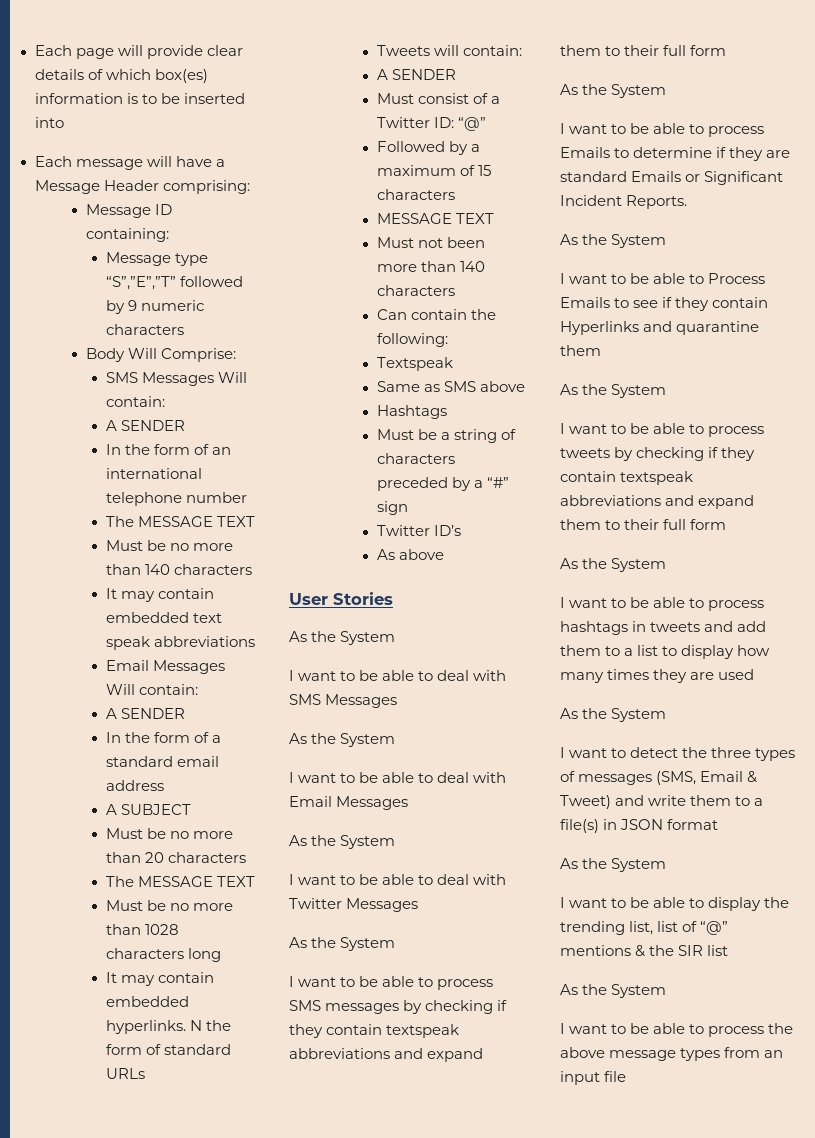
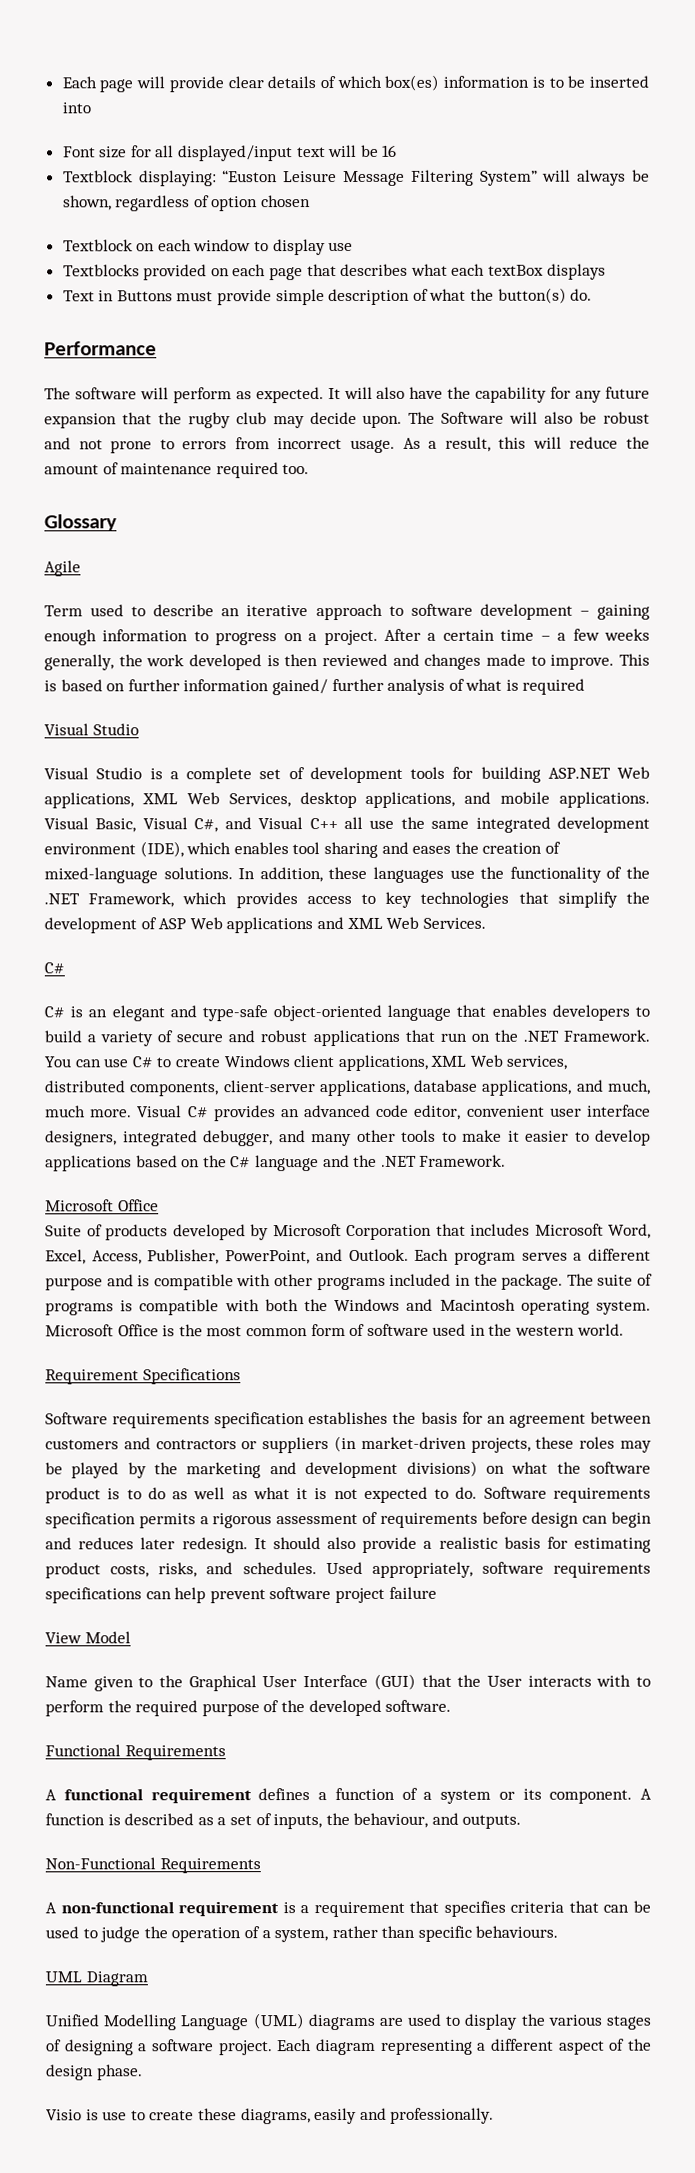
[34,156,225,170] [34,180,250,194] [85,204,172,218] [85,228,169,242] [105,252,208,266] [105,276,243,290] [105,300,204,314] [105,324,184,335] [85,348,236,362] [105,372,247,386] [105,396,165,407] [105,420,185,431] [105,444,231,455] [105,468,202,479] [105,492,247,506] [105,516,255,527] [105,540,233,551] [105,564,252,575] [105,588,214,602] [105,612,222,623] [105,636,255,650] [105,660,225,674] [105,684,198,695] [105,708,185,719] [105,732,221,743] [105,756,219,767] [105,780,164,791] [105,804,191,815] [105,828,233,839] [105,852,246,863] [105,876,255,887] [105,900,233,911] [105,924,179,935] [105,948,221,962] [105,972,214,986] [105,996,189,1007] [105,1020,231,1034] [105,1044,231,1055] [105,1068,145,1079] [376,45,522,56] [376,69,456,80] [376,93,500,104] [376,117,486,131] [376,141,480,155] [376,165,491,176] [376,189,455,200] [376,213,494,224] [376,237,485,248] [376,261,485,272] [376,285,455,296] [376,309,496,320] [376,333,448,347] [376,357,453,371] [376,381,525,392] [376,405,447,419] [376,429,516,443] [376,453,455,464] [376,477,509,491] [376,501,408,515] [376,525,461,536] [376,549,444,560] [289,592,393,605] [289,631,396,645] [289,670,507,681] [289,694,398,708] [289,733,396,747] [289,772,507,783] [289,796,409,810] [289,835,396,849] [289,874,507,885] [289,898,419,912] [289,937,396,951] [289,976,494,990] [289,1000,508,1014] [289,1024,460,1038] [289,1048,484,1062] [560,45,727,56] [560,84,667,98] [560,123,765,137] [560,147,791,161] [560,171,784,185] [560,195,688,209] [560,234,667,248] [560,273,766,284] [560,297,769,311] [560,321,760,335] [560,345,601,356] [560,384,667,398] [560,423,765,437] [560,447,756,461] [560,471,694,485] [560,495,755,509] [560,519,727,530] [560,558,667,572] [560,597,765,611] [560,621,767,635] [560,645,771,659] [560,669,755,683] [560,708,667,722] [560,747,796,761] [560,771,758,785] [560,795,764,809] [560,819,719,833] [560,858,667,872] [560,897,790,911] [560,921,729,935] [560,945,729,957] [560,984,667,998] [560,1023,794,1037] [560,1047,784,1061] [560,1071,627,1085] Each message will have a Message Header comprising: // Message ID containing: // Message type “S”,”E”,”T” followed by 9 numeric characters // Body Will Comprise: // SMS Messages Will contain: // A SENDER // In the form of an international telephone number // The MESSAGE TEXT // Must be no more than 140 characters // It may contain embedded text speak abbreviations // Email Messages Will contain: // A SENDER // In the form of a standard email address // A SUBJECT // Must be no more than 20 characters // The MESSAGE TEXT // Must be no more than 1028 characters long // It may contain embedded hyperlinks. N the form of standard URLs // Tweets will contain: // A SENDER // Must consist of a Twitter ID: “@” // Followed by a maximum of 15 characters // MESSAGE TEXT // Must not been more than 140 characters // Can contain the following: // Textspeak // Same as SMS above // Hashtags // Must be a string of characters preceded by a “#” sign // Twitter ID’s // As above // User Stories // As the System // I want to be able to deal with SMS Messages // As the System // I want to be able to deal with Email Messages // As the System // I want to be able to deal with Twitter Messages // As the System // I want to be able to process SMS messages by checking if they contain textspeak abbreviations and expand them to their full form // As the System // I want to be able to process Emails to determine if they are standard Emails or Significant Incident Reports. // As the System // I want to be able to Process Emails to see if they contain Hyperlinks and quarantine them // As the System // I want to be able to process tweets by checking if they contain textspeak abbreviations and expand them to their full form // As the System // I want to be able to process hashtags in tweets and add them to a list to display how many times they are used // As the System // I want to detect the three types of messages (SMS, Email & Tweet) and write them to a file(s) in JSON format // As the System // I want to be able to display the trending list, list of “@” mentions & the SIR list // As the System // I want to be able to process the above message types from an input file -> [62,144,398,162] [62,169,650,187] [62,195,312,212] [62,239,354,256] [62,263,606,281] [62,287,593,306] [44,341,157,356] [44,386,651,404] [44,411,650,429] [44,436,650,454] [44,462,310,479] [44,514,117,532] [44,560,81,577] [44,603,650,621] [44,628,651,646] [44,653,650,671] [44,678,586,696] [44,723,139,736] [44,766,650,784] [44,791,650,809] [44,816,650,833] [44,841,561,859] [44,866,651,884] [44,891,650,909] [44,916,486,934] [44,962,65,974] [44,1004,650,1022] [44,1029,651,1047] [44,1054,568,1072] [44,1079,651,1097] [45,1104,651,1122] [45,1129,651,1147] [45,1154,507,1172] [45,1199,159,1212] [45,1223,651,1241] [45,1248,651,1265] [45,1273,653,1291] [45,1298,651,1316] [45,1323,624,1337] [45,1368,241,1385] [45,1411,652,1429] [45,1435,652,1454] [45,1460,652,1479] [45,1486,651,1504] [45,1511,652,1529] [45,1536,651,1554] [45,1561,651,1579] [45,1586,437,1604] [45,1631,131,1644] [45,1673,651,1692] [45,1699,452,1717] [45,1744,226,1761] [45,1787,652,1804] [45,1812,522,1830] [45,1857,261,1874] [45,1900,651,1918] [45,1925,559,1943] [45,1971,148,1987] [45,2013,651,2031] [45,2038,652,2056] [46,2064,143,2081] [46,2107,495,2125] Font size for all displayed/input text will be 16 // Textblock displaying: “Euston Leisure Message Filtering System” will always be shown, regardless of option chosen // Textblock on each window to display use // Textblocks provided on each page that describes what each textBox displays // Text in Buttons must provide simple description of what the button(s) do. // Performance // The software will perform as expected. It will also have the capability for any future expansion that the rugby club may decide upon. The Software will also be robust and not prone to errors from incorrect usage. As a result, this will reduce the amount of maintenance required too. // Glossary // Agile // Term used to describe an iterative approach to software development – gaining enough information to progress on a project. After a certain time – a few weeks generally, the work developed is then reviewed and changes made to improve. This is based on further information gained/ further analysis of what is required // Visual Studio // Visual Studio is a complete set of development tools for building ASP.NET Web applications, XML Web Services, desktop applications, and mobile applications. Visual Basic, Visual C#, and Visual C++ all use the same integrated development environment (IDE), which enables tool sharing and eases the creation of mixed-language solutions. In addition, these languages use the functionality of the .NET Framework, which provides access to key technologies that simplify the development of ASP Web applications and XML Web Services. // C# // C# is an elegant and type-safe object-oriented language that enables developers to build a variety of secure and robust applications that run on the .NET Framework. You can use C# to create Windows client applications, XML Web services, distributed components, client-server applications, database applications, and much, much more. Visual C# provides an advanced code editor, convenient user interface designers, integrated debugger, and many other tools to make it easier to develop applications based on the C# language and the .NET Framework. // Microsoft Office // Suite of products developed by Microsoft Corporation that includes Microsoft Word, Excel, Access, Publisher, PowerPoint, and Outlook. Each program serves a different purpose and is compatible with other programs included in the package. The suite of programs is compatible with both the Windows and Macintosh operating system. Microsoft Office is the most common form of software used in the western world. // Requirement Specifications // Software requirements specification establishes the basis for an agreement between customers and contractors or suppliers (in market-driven projects, these roles may be played by the marketing and development divisions) on what the software product is to do as well as what it is not expected to do. Software requirements specification permits a rigorous assessment of requirements before design can begin and reduces later redesign. It should also provide a realistic basis for estimating product costs, risks, and schedules. Used appropriately, software requirements specifications can help prevent software project failure // View Model // Name given to the Graphical User Interface (GUI) that the User interacts with to perform the required purpose of the developed software. // Functional Requirements // A functional requirement defines a function of a system or its component. A function is described as a set of inputs, the behaviour, and outputs. // Non-Functional Requirements // A non-functional requirement is a requirement that specifies criteria that can be used to judge the operation of a system, rather than specific behaviours. // UML Diagram // Unified Modelling Language (UML) diagrams are used to display the various stages of designing a software project. Each diagram representing a different aspect of the design phase. // Visio is use to create these diagrams, easily and professionally.

